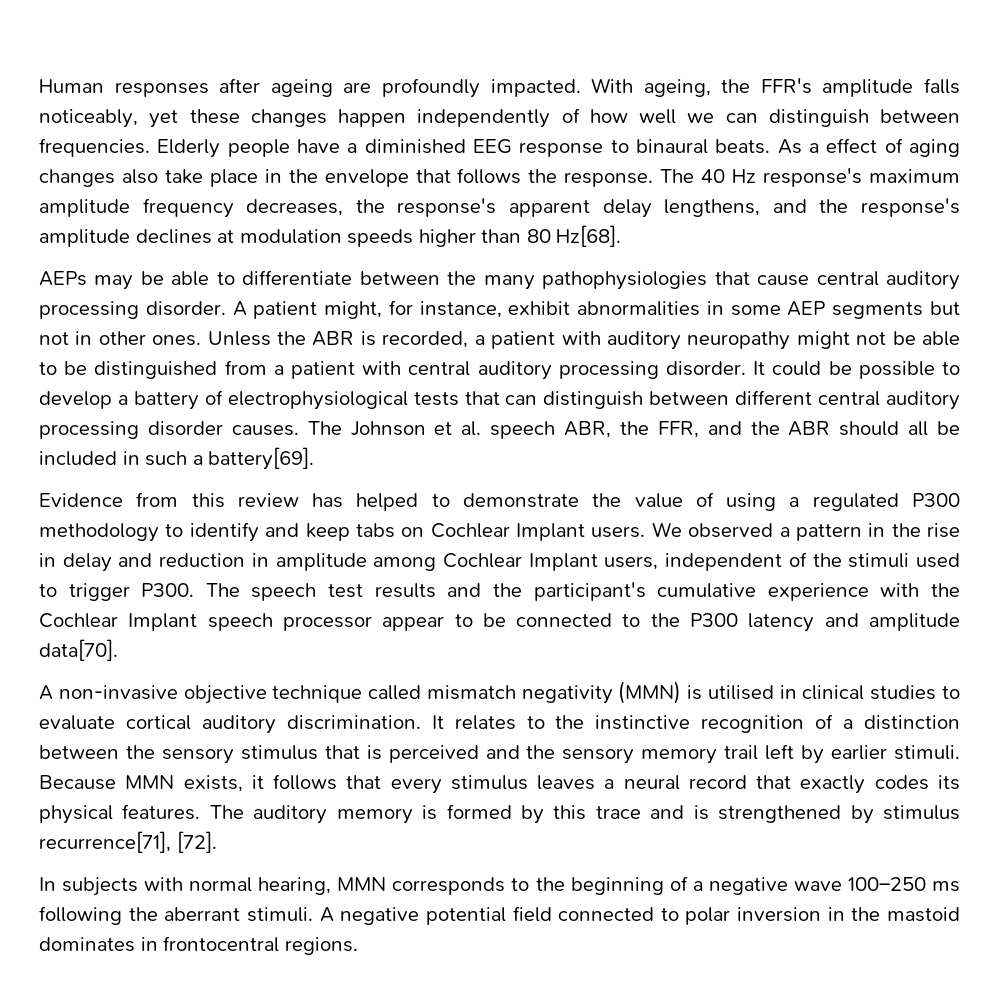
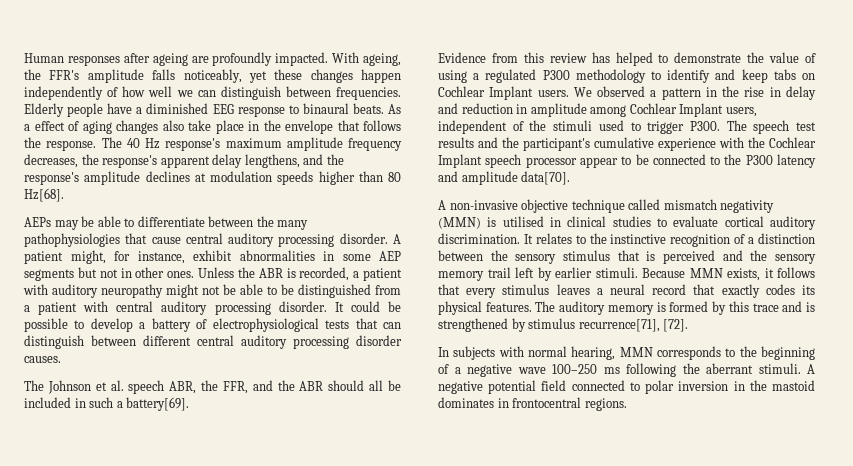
(299, 430) none -> (61, 359) //

